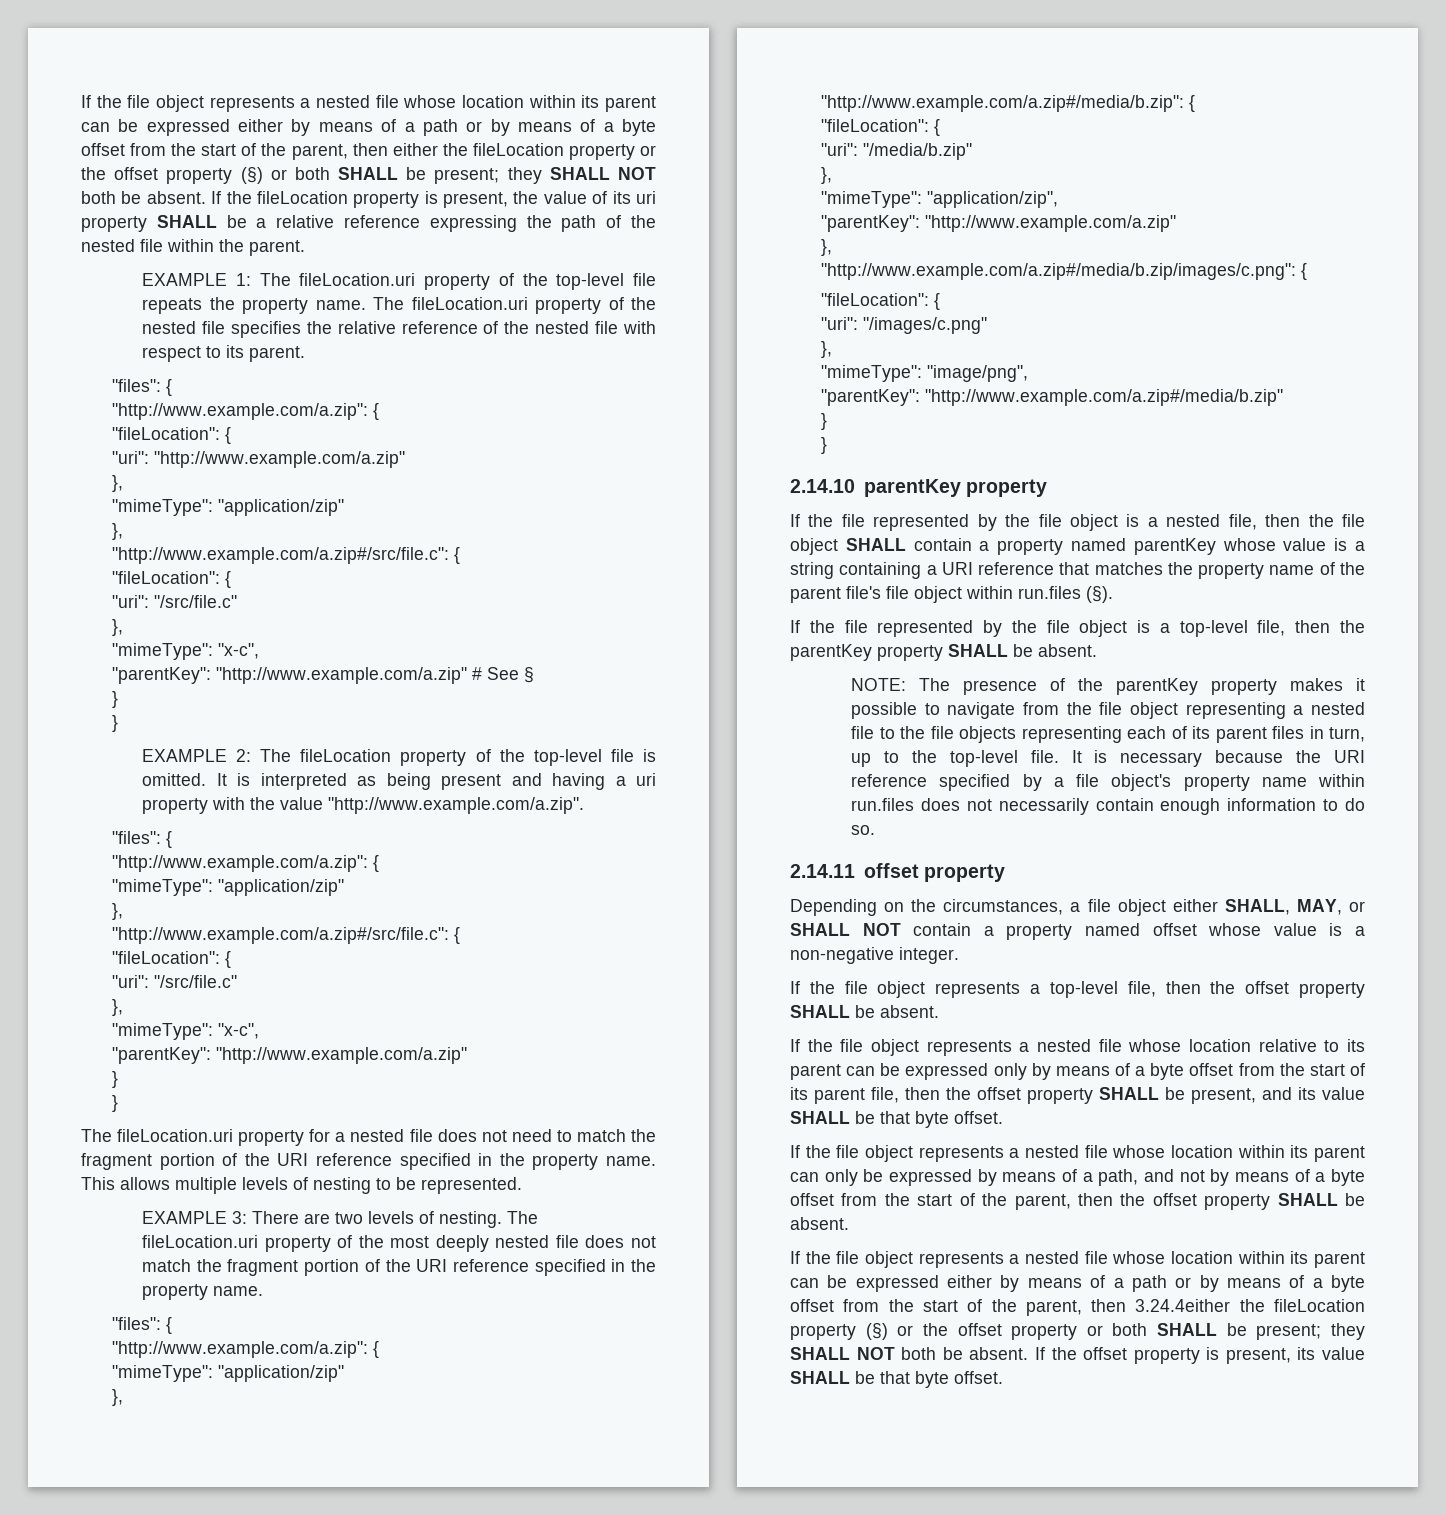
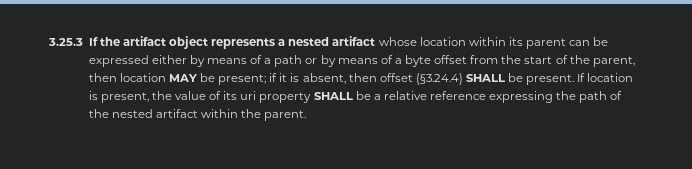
[81,95,399,112] If the file object represents a nested file -> [48,36,376,49] 3.25.3 If the artifact object represents a nested artifact
[392,143,656,160] [81,167,656,184] [81,191,420,208] either the fileLocation property or the offset property (§) or both SHALL be present; they SHALL NOT both be absent. If the fileLocation property -> [119,73,634,85] location MAY be present; if it is absent, then offset (§3.24.4) SHALL be present. If location
[140,239,163,252] file -> [155,109,198,118] artifact
[142,273,657,290] [142,297,657,314] [142,321,657,338] [142,345,306,362] [111,379,172,396] [111,403,379,420] [111,427,231,444] [111,451,405,468] [111,475,123,492] [111,499,344,516] [111,523,123,540] [111,547,460,564] [111,571,231,588] [111,595,237,608] [111,619,123,636] [111,643,259,660] [111,667,534,684] [111,691,118,708] [111,715,118,732] [142,749,656,766] [142,773,656,790] [142,797,585,814] [111,831,172,848] [111,855,379,872] [111,879,344,896] [111,903,123,920] [111,927,460,944] [111,951,231,968] [111,975,237,988] [111,999,123,1016] [111,1023,259,1040] [111,1047,467,1064] [111,1071,118,1088] [111,1095,118,1112] [81,1129,656,1146] [81,1153,657,1170] [81,1177,522,1194] [142,1211,539,1228] [142,1235,657,1252] [142,1259,656,1276] [142,1284,264,1300] [111,1317,172,1334] [111,1341,379,1358] [111,1365,344,1382] [111,1389,123,1406] [820,95,1195,112] [820,119,940,136] [820,143,972,160] [820,167,832,184] [820,191,1058,208] [820,215,1176,232] [820,239,832,256] [820,263,1307,280] [820,293,940,310] [820,317,987,334] [820,341,832,358] [820,365,1028,382] [820,389,1283,406] [820,413,827,430] [820,437,827,454] [790,479,1048,497] [790,514,1365,531] [790,538,1365,555] [790,562,1365,579] [790,586,1113,603] [790,620,1365,637] [790,644,1097,661] [851,678,1365,695] [851,702,1365,719] [851,726,1365,743] [851,750,1365,767] [851,774,1365,791] [851,798,1365,815] [851,825,876,835] [790,863,1006,882] [790,899,1365,916] [790,923,1365,940] [790,947,959,964] [790,981,1365,998] [790,1005,939,1018] [790,1039,1365,1056] [790,1063,1365,1080] [790,1087,1365,1104] [790,1111,1003,1128] [790,1145,1365,1162] [790,1169,1365,1186] [790,1193,1365,1210] [790,1217,849,1230] [790,1251,1365,1268] [790,1275,1365,1292] [790,1299,1365,1316] [790,1323,1365,1340] [790,1347,1365,1364] [790,1371,1003,1388] // EXAMPLE 1: The fileLocation.uri property of the top-level file repeats the property name. The fileLocation.uri property of the nested file specifies the relative reference of the nested file with respect to its parent. // "files": { // "http://www.example.com/a.zip": { // "fileLocation": { // "uri": "http://www.example.com/a.zip" // }, // "mimeType": "application/zip" // }, // "http://www.example.com/a.zip#/src/file.c": { // "fileLocation": { // "uri": "/src/file.c" // }, // "mimeType": "x-c", // "parentKey": "http://www.example.com/a.zip" # See § // } // } // EXAMPLE 2: The fileLocation property of the top-level file is omitted. It is interpreted as being present and having a uri property with the value "http://www.example.com/a.zip". // "files": { // "http://www.example.com/a.zip": { // "mimeType": "application/zip" // }, // "http://www.example.com/a.zip#/src/file.c": { // "fileLocation": { // "uri": "/src/file.c" // }, // "mimeType": "x-c", // "parentKey": "http://www.example.com/a.zip" // } // } // The fileLocation.uri property for a nested file does not need to match the fragment portion of the URI reference specified in the property name. This allows multiple levels of nesting to be represented. // EXAMPLE 3: There are two levels of nesting. The fileLocation.uri property of the most deeply nested file does not match the fragment portion of the URI reference specified in the property name. // "files": { // "http://www.example.com/a.zip": { // "mimeType": "application/zip" // }, // "http://www.example.com/a.zip#/media/b.zip": { // "fileLocation": { // "uri": "/media/b.zip" // }, // "mimeType": "application/zip", // "parentKey": "http://www.example.com/a.zip" // }, // "http://www.example.com/a.zip#/media/b.zip/images/c.png": { // "fileLocation": { // "uri": "/images/c.png" // }, // "mimeType": "image/png", // "parentKey": "http://www.example.com/a.zip#/media/b.zip" // } // } // 2.14.10 parentKey property // If the file represented by the file object is a nested file, then the file object SHALL contain a property named parentKey whose value is a string containing a URI reference that matches the property name of the parent file's file object within run.files (§). // If the file represented by the file object is a top-level file, then the parentKey property SHALL be absent. // NOTE: The presence of the parentKey property makes it possible to navigate from the file object representing a nested file to the file objects representing each of its parent files in turn, up to the top-level file. It is necessary because the URI reference specified by a file object's property name within run.files does not necessarily contain enough information to do so. // 2.14.11 offset property // Depending on the circumstances, a file object either SHALL, MAY, or SHALL NOT contain a property named offset whose value is a non-negative integer. // If the file object represents a top-level file, then the offset property SHALL be absent. // If the file object represents a nested file whose location relative to its parent can be expressed only by means of a byte offset from the start of its parent file, then the offset property SHALL be present, and its value SHALL be that byte offset. // If the file object represents a nested file whose location within its parent can only be expressed by means of a path, and not by means of a byte offset from the start of the parent, then the offset property SHALL be absent. // If the file object represents a nested file whose location within its parent can be expressed either by means of a path or by means of a byte offset from the start of the parent, then 3.24.4either the fileLocation property (§) or the offset property or both SHALL be present; they SHALL NOT both be absent. If the offset property is present, its value SHALL be that byte offset. -> (307, 115) none

